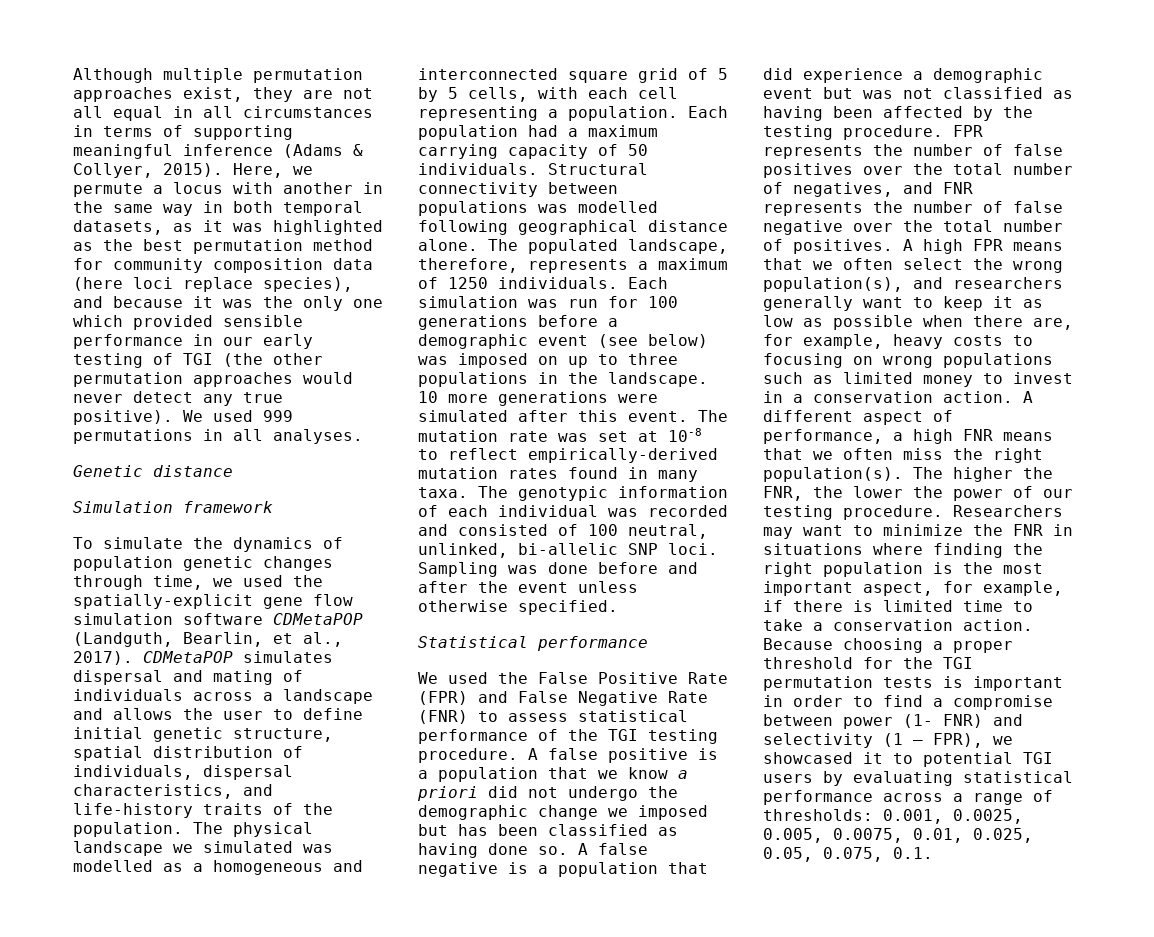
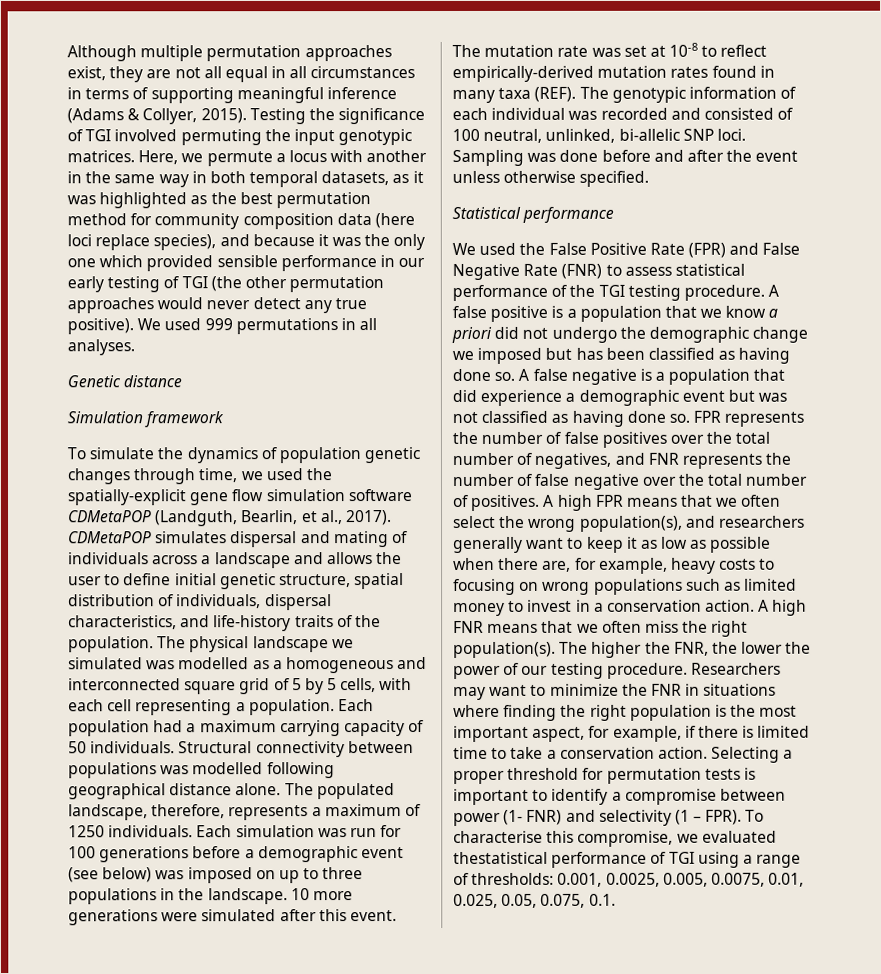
(223, 170) none -> [249,108,426,125] [67,129,413,146] [67,150,135,163] Testing the significance of TGI involved permuting the input genotypic matrices.
[418,487,468,498] taxa. -> [498,86,577,102] taxa (REF).
[833,106,1033,121] [763,125,943,140] been affected by the testing procedure. -> [626,410,690,423] done so.
[763,410,953,425] [763,429,903,444] different aspect of performance, a -> (770, 605) none
[763,638,923,653] Because choosing -> [711,746,781,763] Selecting
[903,657,973,669] the TGI -> (605, 773) none
[763,695,923,707] in order to find -> [532,788,609,805] to identify
[933,733,1013,748] [763,752,1053,767] [763,771,1073,786] [763,790,943,805] FPR), we showcased it to potential TGI users by evaluating statistical performance across -> [705,809,765,825] [453,830,777,847] [453,851,740,868] FPR). To characterise this compromise, we evaluated thestatistical performance of TGI using

